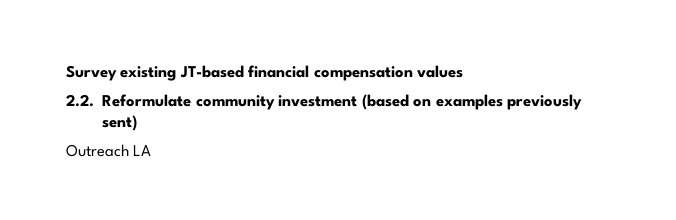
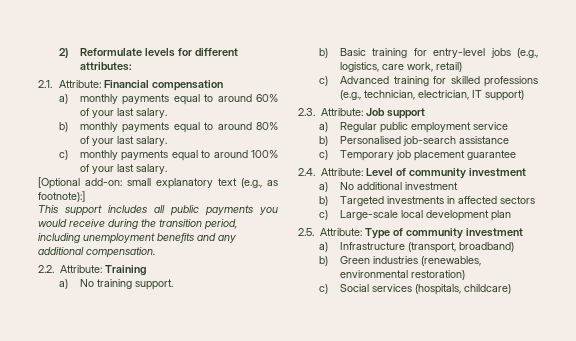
[66,65,464,81] [66,94,582,110] [102,115,138,131] [66,144,152,157] Survey existing JT-based financial compensation values // 2.2. Reformulate community investment (based on examples previously sent) // Outreach LA -> [59,48,239,58] [80,62,133,71] [38,80,224,91] [59,94,278,105] [80,108,168,118] [59,122,278,133] [80,136,168,146] [59,150,278,161] [80,164,168,174] [38,177,278,189] [38,191,85,202] [38,205,278,216] [38,219,237,230] [38,233,236,244] [38,247,155,258] [38,265,146,276] [59,279,174,290] [319,48,538,58] [340,62,463,72] [319,76,538,87] [340,90,525,101] [298,108,425,119] [319,122,509,133] [319,136,510,146] [319,150,517,161] [298,168,526,179] [319,182,459,192] [319,196,536,206] [319,210,512,221] [298,228,523,239] [319,242,515,253] [319,256,482,266] [340,270,466,280] [319,284,512,295] 2) Reformulate levels for different attributes: // 2.1. Attribute: Financial compensation // a) monthly payments equal to around 60% of your last salary. // b) monthly payments equal to around 80% of your last salary. // c) monthly payments equal to around 100% of your last salary. // [Optional add-on: small explanatory text (e.g., as footnote):] // This support includes all public payments you would receive during the transition period, including unemployment benefits and any additional compensation. // 2.2. Attribute: Training // a) No training support. // b) Basic training for entry-level jobs (e.g., logistics, care work, retail) // c) Advanced training for skilled professions (e.g., technician, electrician, IT support) // 2.3. Attribute: Job support // a) Regular public employment service // b) Personalised job-search assistance // c) Temporary job placement guarantee // 2.4. Attribute: Level of community investment // a) No additional investment // b) Targeted investments in affected sectors // c) Large-scale local development plan // 2.5. Attribute: Type of community investment // a) Infrastructure (transport, broadband) // b) Green industries (renewables, environmental restoration) // c) Social services (hospitals, childcare)

